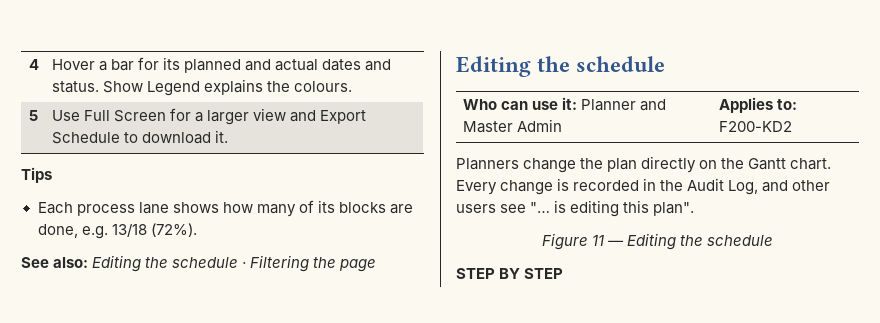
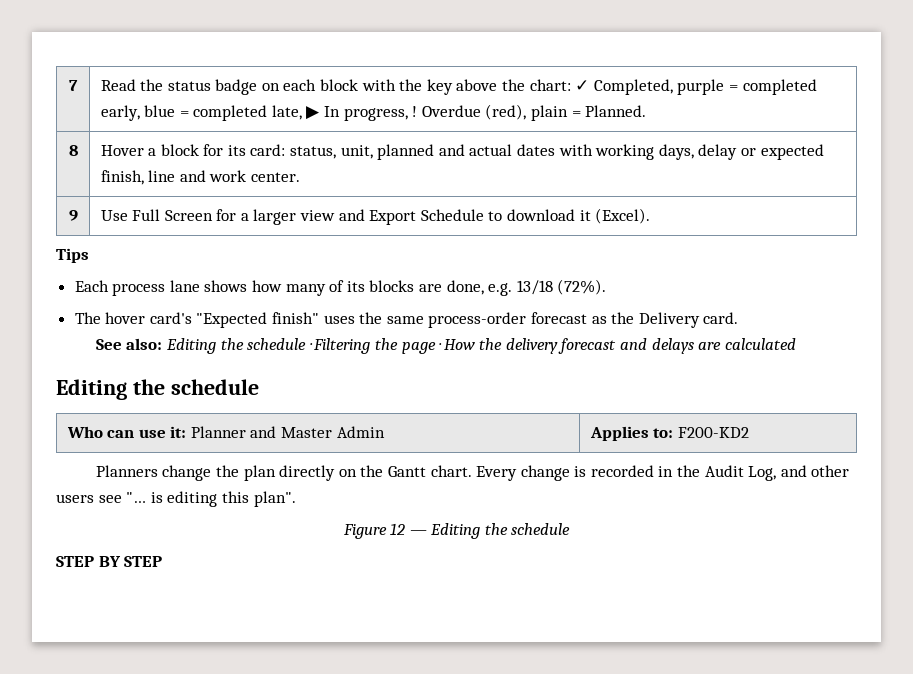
[28,59,39,70] 4 -> [69,80,78,91] [100,79,817,95] [100,104,647,121] [68,145,78,156] 7 | Read the status badge on each block with the key above the chart: ✓ Completed, purple = completed early, blue = completed late, ▶ In progress, ! Overdue (red), plain = Planned. // 8
[110,59,134,71] bar -> [160,144,199,156] block
(180, 63) none -> [250,144,373,159] card: status, unit,
[365,59,392,71] [51,79,352,96] [29,110,38,121] and status. Show Legend explains the colours. // 5 -> [558,144,824,160] [100,170,300,185] [68,210,78,221] with working days, delay or expected finish, line and work center. // 9
[214,130,228,143] it. -> [579,208,651,224] it (Excel).
(197, 230) none -> [74,312,739,328] // The hover card's "Expected finish" uses the same process-order forecast as the Delivery card.
(377, 265) none -> [439,338,796,354] · How the delivery forecast and delays are calculated
[591,235,604,246] 11 -> [390,523,406,535] 12

